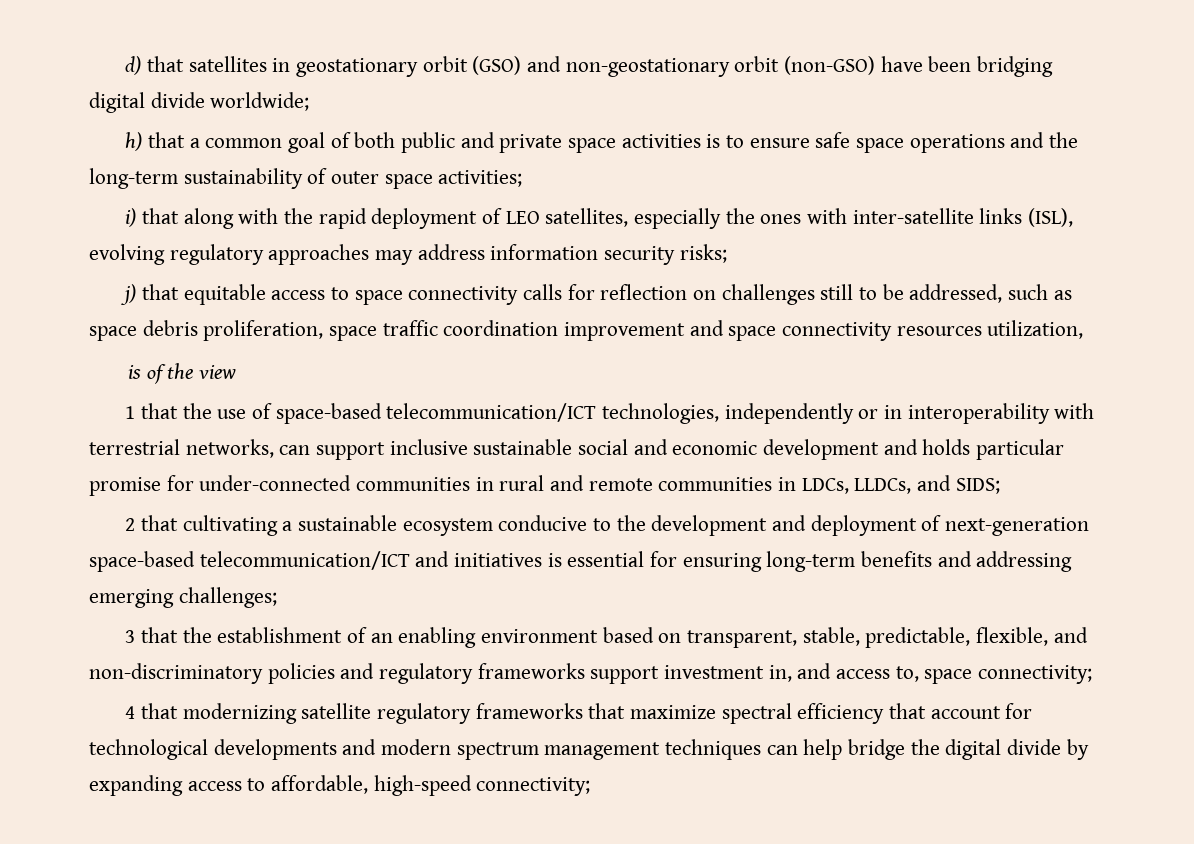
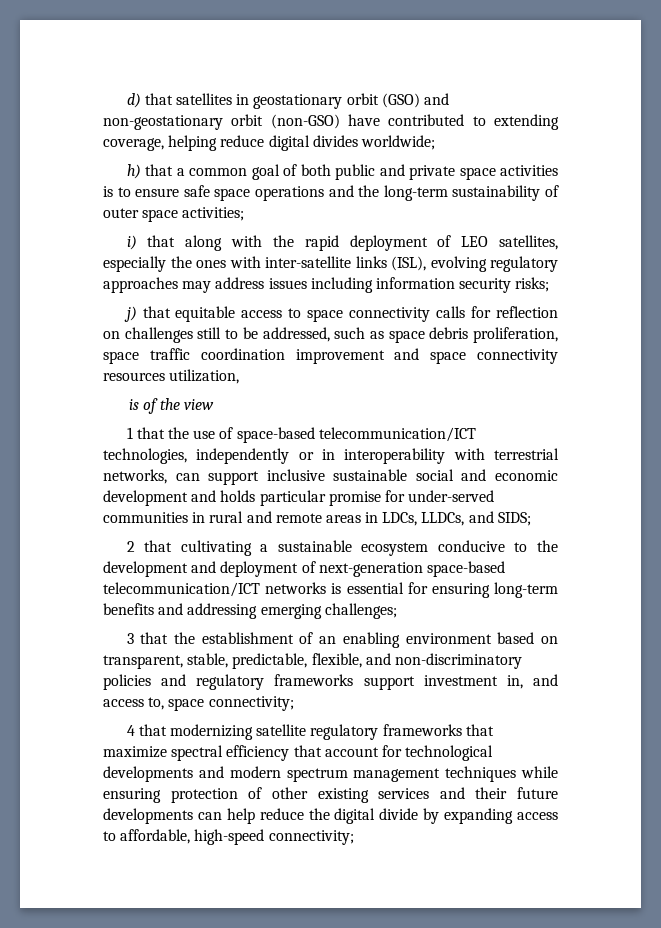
[928,56,1053,77] [89,92,205,113] been bridging digital divide -> [388,114,559,130] [103,135,358,151] contributed to extending coverage, helping reduce digital divides
(485, 252) none -> [268,277,373,293] issues including
[199,475,352,491] under-connected -> [408,490,495,502] under-served
[658,477,773,491] communities -> [325,515,361,523] areas
[415,551,543,567] and initiatives -> [265,582,327,594] networks
(762, 749) none -> [521,766,558,778] [103,787,558,803] [103,808,193,824] while ensuring protection of other existing services and their future developments
[848,739,906,760] bridge -> [259,808,304,820] reduce

